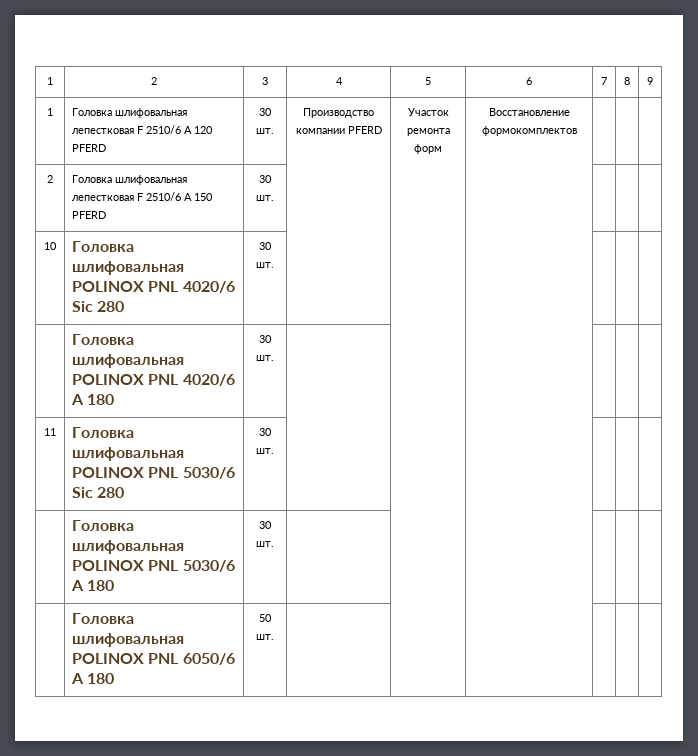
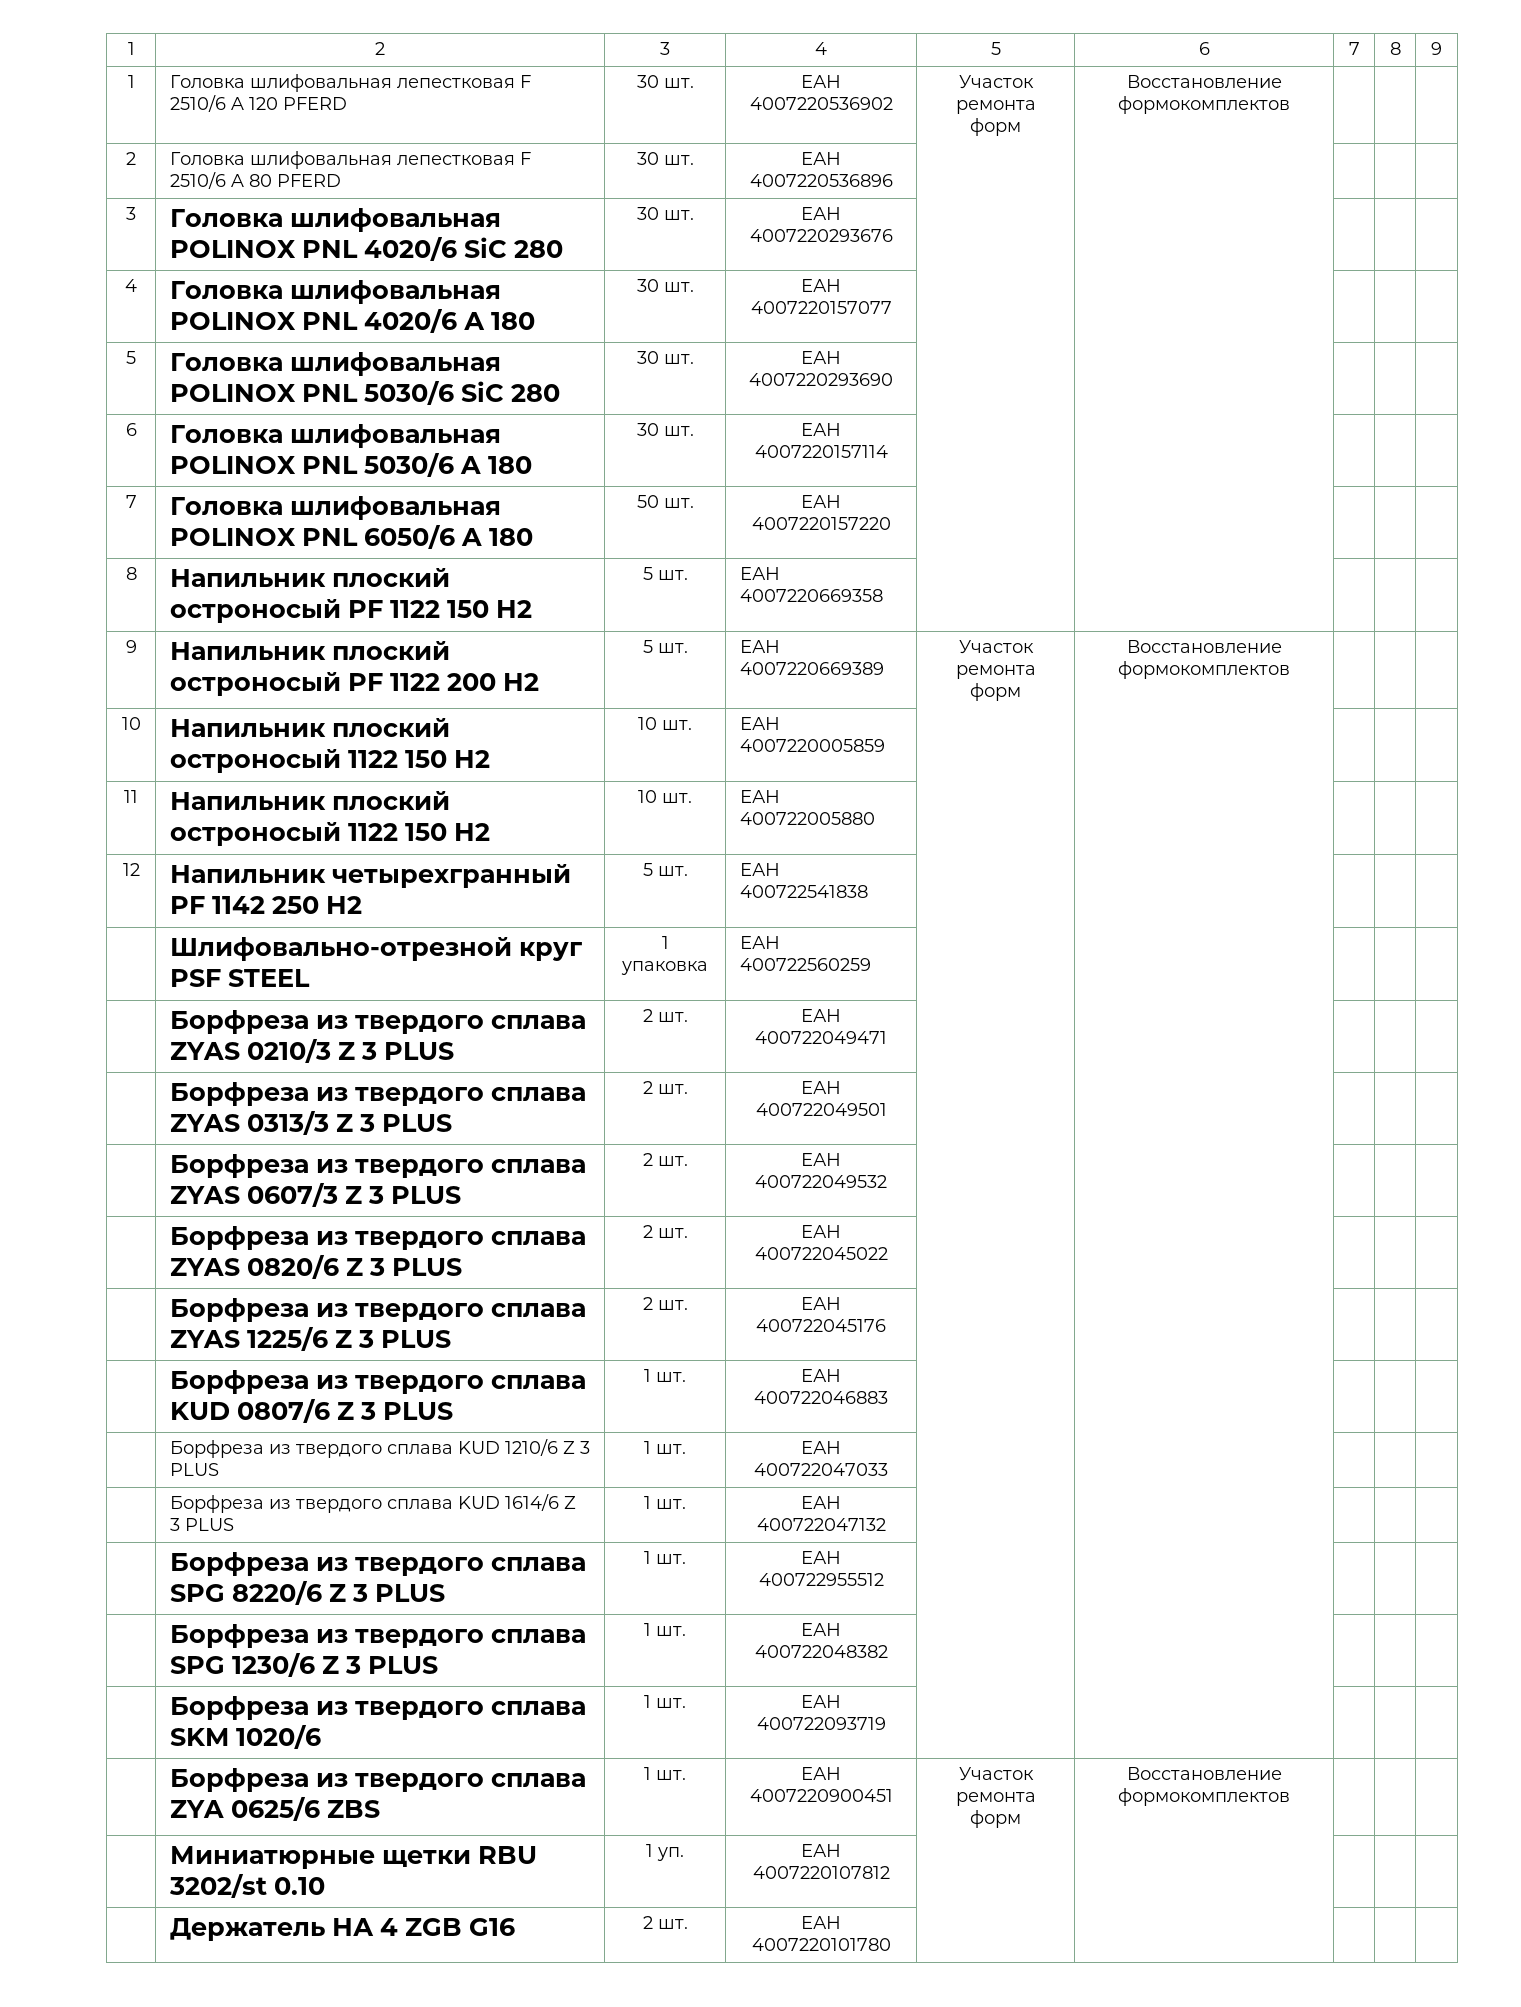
[303,108,374,118] [295,126,382,134] Производство компании PFERD -> [801,75,841,88] [749,97,893,110] ЕАН 4007220536902
[194,193,214,201] [72,211,107,219] [259,175,272,183] [256,195,274,201] [44,242,57,250] [72,241,135,252] [72,261,185,275] [72,281,235,293] [72,301,125,312] [259,242,272,250] [256,262,274,268] 150 PFERD | 30 шт. | | | | | | // 10 | Головка шлифовальная POLINOX PNL 4020/6 Sic 280 | 30 шт. | | | | | | // -> [248,174,341,187] [636,152,694,165] [801,152,841,165] [749,174,893,187] [126,207,136,220] [169,208,501,232] [169,236,563,261] [636,207,694,220] [801,207,841,220] [749,229,893,242] [125,279,137,292] 80 PFERD | 30 шт. | ЕАН 4007220536896 | | | | | // 3 | Головка шлифовальная POLINOX PNL 4020/6 SiC 280 | 30 шт. | ЕАН 4007220293676 | | | | | // 4
[44,428,56,436] [72,427,135,438] [72,447,185,461] [72,467,235,479] [72,487,125,498] [259,428,272,436] [256,448,274,454] | | | | | // 11 | Головка шлифовальная POLINOX PNL 5030/6 Sic 280 | 30 шт. | | | | | | // -> [801,279,841,292] [750,301,892,314] [126,351,136,364] [169,352,501,376] [169,380,560,405] [636,351,694,364] [801,351,841,364] [749,373,893,386] [125,423,137,436] ЕАН 4007220157077 | | | | | // 5 | Головка шлифовальная POLINOX PNL 5030/6 SiC 280 | 30 шт. | ЕАН 4007220293690 | | | | | // 6
(274, 544) | | | | | // -> [801,423,841,436] [754,445,888,458] [125,495,137,508] ЕАН 4007220157114 | | | | | // 7
(274, 637) none -> [801,495,841,508] [751,517,891,530] [125,567,137,580] [169,568,450,587] [169,599,532,623] [642,567,688,580] [739,567,780,580] [739,589,883,602] [125,640,137,653] [169,641,450,660] [169,672,539,696] [642,640,688,653] [739,640,780,653] [739,662,884,675] [958,640,1034,654] [955,665,1036,679] [970,683,1021,701] [1126,640,1282,653] [1118,661,1290,679] [121,717,141,730] [169,718,450,737] [169,749,490,773] [638,717,692,730] [739,717,780,730] [739,739,885,752] [124,790,138,803] [169,791,450,810] [169,822,490,846] [638,790,692,803] [739,790,780,803] [739,812,875,825] [122,863,140,876] [169,864,571,888] [169,896,362,914] [642,863,688,876] [739,863,780,876] [739,885,868,898] [169,937,582,961] [169,969,310,987] [661,936,669,949] [621,961,708,975] [739,936,780,949] [739,958,871,971] [169,1010,586,1034] [169,1038,454,1063] [642,1009,688,1022] [801,1009,841,1022] [755,1031,887,1044] [169,1082,586,1106] [169,1110,452,1135] [642,1081,688,1094] [801,1081,841,1094] [755,1103,887,1116] [169,1154,586,1178] [169,1182,461,1207] [642,1153,688,1166] [801,1153,841,1166] [755,1175,887,1188] [169,1226,586,1250] [169,1254,462,1279] [642,1225,688,1238] [801,1225,841,1238] [754,1247,888,1260] [169,1298,586,1322] [169,1326,451,1351] [642,1297,688,1310] [801,1297,841,1310] [756,1319,886,1332] [169,1370,586,1394] [169,1398,453,1423] [644,1369,686,1382] [801,1369,841,1382] [754,1391,888,1404] [169,1439,590,1458] [169,1463,219,1476] [644,1441,686,1454] [801,1441,841,1454] [754,1463,888,1476] [169,1494,576,1513] [169,1518,234,1531] [644,1496,686,1509] [801,1496,841,1509] [756,1518,886,1531] [169,1552,586,1576] [169,1580,445,1605] [644,1551,686,1564] [801,1551,841,1564] [758,1573,884,1586] [169,1624,586,1648] [169,1652,438,1677] [644,1623,686,1636] [801,1623,841,1636] [754,1645,888,1658] [169,1696,586,1720] [169,1724,321,1749] [644,1695,686,1708] [801,1695,841,1708] [756,1717,886,1730] [169,1768,586,1792] [169,1796,380,1821] [644,1767,686,1780] [801,1767,841,1780] [749,1789,893,1802] [958,1767,1034,1781] [955,1792,1036,1806] [970,1810,1021,1828] [1126,1767,1282,1780] [1118,1788,1290,1806] [169,1846,537,1869] [168,1873,325,1898] [646,1844,684,1861] [801,1844,841,1857] [752,1866,890,1879] [169,1918,515,1941] [642,1916,688,1929] [801,1916,841,1929] [751,1938,891,1951] ЕАН 4007220157220 | | | | | // 8 | Напильник плоский остроносый PF 1122 150 H2 | 5 шт. | ЕАН 4007220669358 | | | | | // 9 | Напильник плоский остроносый PF 1122 200 H2 | 5 шт. | ЕАН 4007220669389 | Участок ремонта форм | Восстановление формокомплектов | | | // 10 | Напильник плоский остроносый 1122 150 H2 | 10 шт. | ЕАН 4007220005859 | | | | | // 11 | Напильник плоский остроносый 1122 150 H2 | 10 шт. | ЕАН 400722005880 | | | | | // 12 | Напильник четырехгранный PF 1142 250 H2 | 5 шт. | ЕАН 400722541838 | | | | | // | Шлифовально-отрезной круг PSF STEEL | 1 упаковка | ЕАН 400722560259 | | | | | // | Борфреза из твердого сплава ZYAS 0210/3 Z 3 PLUS | 2 шт. | ЕАН 400722049471 | | | | | // | Борфреза из твердого сплава ZYAS 0313/3 Z 3 PLUS | 2 шт. | ЕАН 400722049501 | | | | | // | Борфреза из твердого сплава ZYAS 0607/3 Z 3 PLUS | 2 шт. | ЕАН 400722049532 | | | | | // | Борфреза из твердого сплава ZYAS 0820/6 Z 3 PLUS | 2 шт. | ЕАН 400722045022 | | | | | // | Борфреза из твердого сплава ZYAS 1225/6 Z 3 PLUS | 2 шт. | ЕАН 400722045176 | | | | | // | Борфреза из твердого сплава KUD 0807/6 Z 3 PLUS | 1 шт. | ЕАН 400722046883 | | | | | // | Борфреза из твердого сплава KUD 1210/6 Z 3 PLUS | 1 шт. | ЕАН 400722047033 | | | | | // | Борфреза из твердого сплава KUD 1614/6 Z 3 PLUS | 1 шт. | ЕАН 400722047132 | | | | | // | Борфреза из твердого сплава SPG 8220/6 Z 3 PLUS | 1 шт. | ЕАН 400722955512 | | | | | // | Борфреза из твердого сплава SPG 1230/6 Z 3 PLUS | 1 шт. | ЕАН 400722048382 | | | | | // | Борфреза из твердого сплава SKM 1020/6 | 1 шт. | ЕАН 400722093719 | | | | | // | Борфреза из твердого сплава ZYA 0625/6 ZBS | 1 шт. | ЕАН 4007220900451 | Участок ремонта форм | Восстановление формокомплектов | | | // | Миниатюрные щетки RBU 3202/st 0.10 | 1 уп. | ЕАН 4007220107812 | | | | | // | Держатель НА 4 ZGB G16 | 2 шт. | ЕАН 4007220101780

